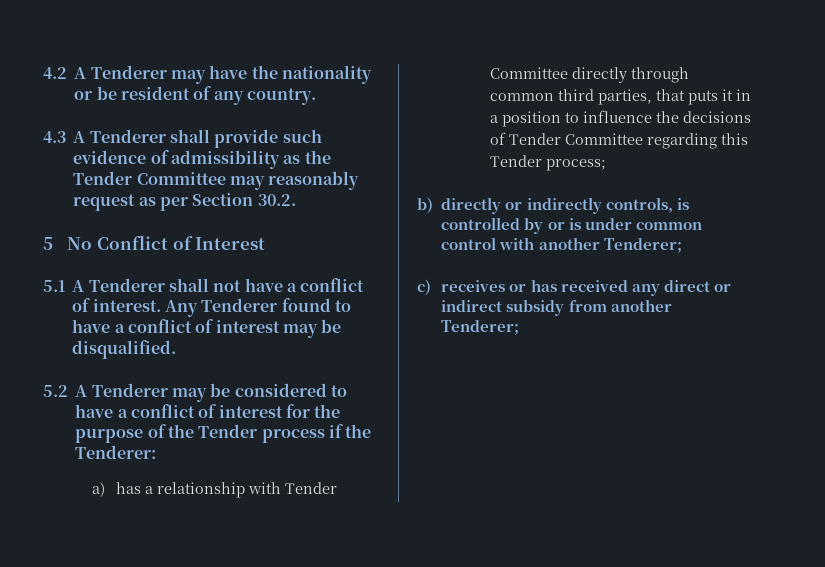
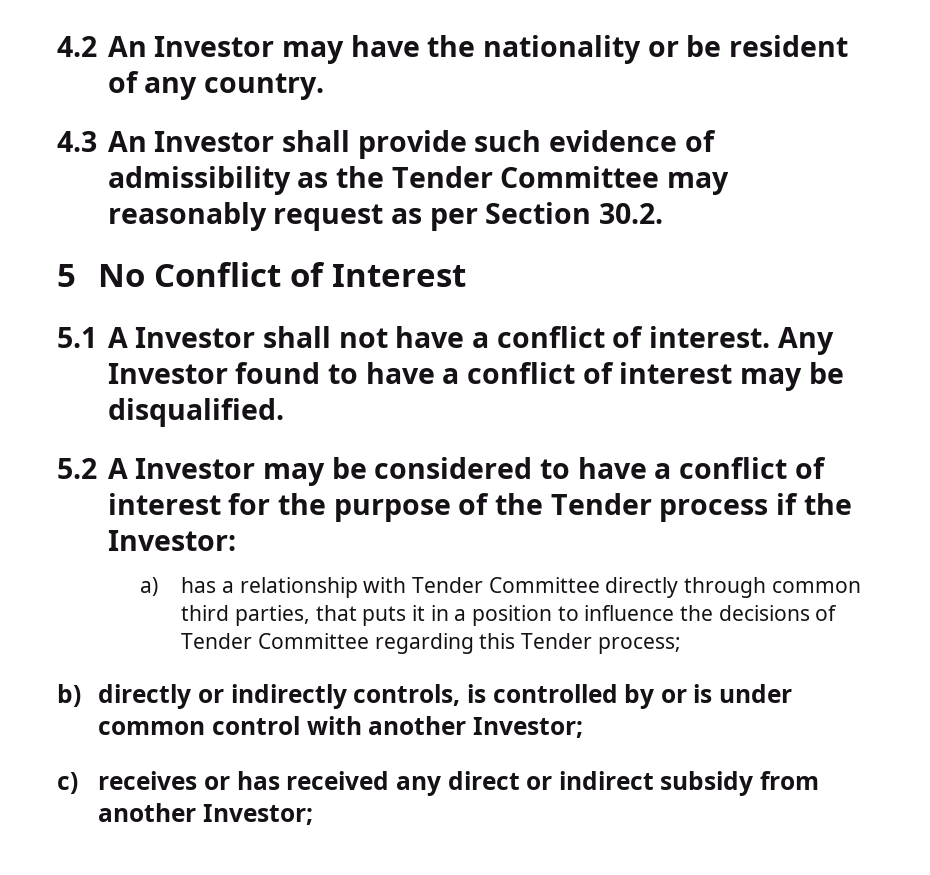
[74,65,167,79] A Tenderer -> [107,36,275,57] An Investor
[73,129,166,143] A Tenderer -> [107,131,275,152] An Investor
[88,278,165,292] Tenderer -> [135,327,256,348] Investor
[201,298,278,312] Tenderer -> [107,363,228,384] Investor
[91,383,168,397] Tenderer -> [135,458,256,479] Investor
[75,445,157,459] Tenderer: -> [107,530,236,551] Investor:
[603,238,682,253] Tenderer; -> [472,717,583,738] Investor;
[441,320,520,335] Tenderer; -> [203,804,314,825] Investor;

